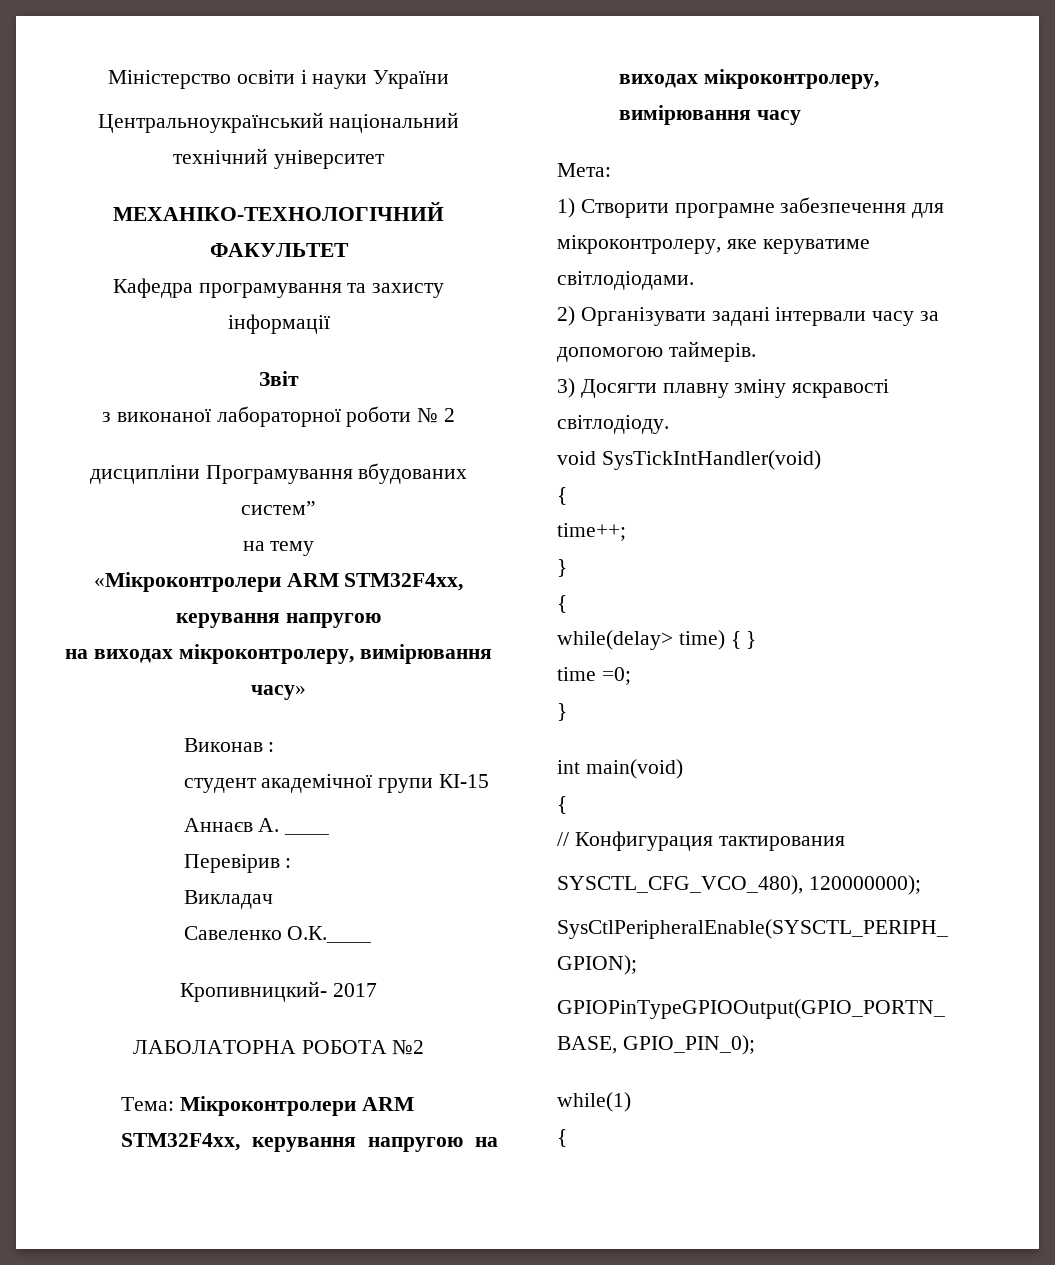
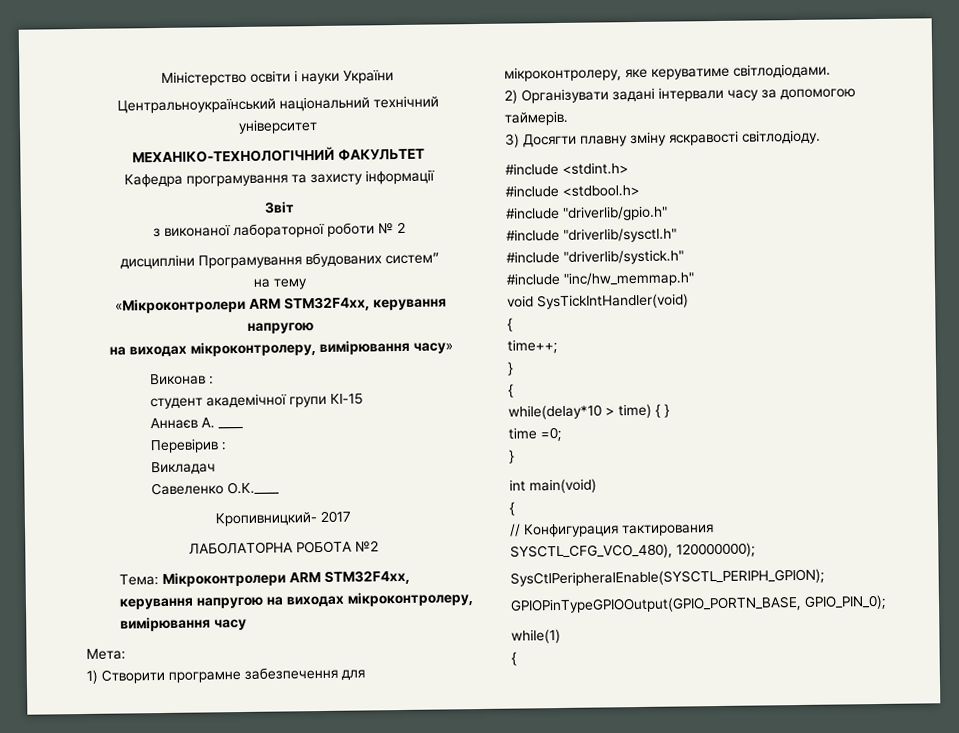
(669, 424) none -> [505,162,629,176] [505,184,640,198] [506,205,668,221] [506,227,677,243] [506,249,684,265] [506,271,694,287] // #include <stdint.h> // #include <stdbool.h> // #include "driverlib/gpio.h" // #include "driverlib/sysctl.h" // #include "driverlib/systick.h" // #include "inc/hw_memmap.h"
[557,630,673,650] while(delay> -> [508,404,615,420] while(delay*10 >

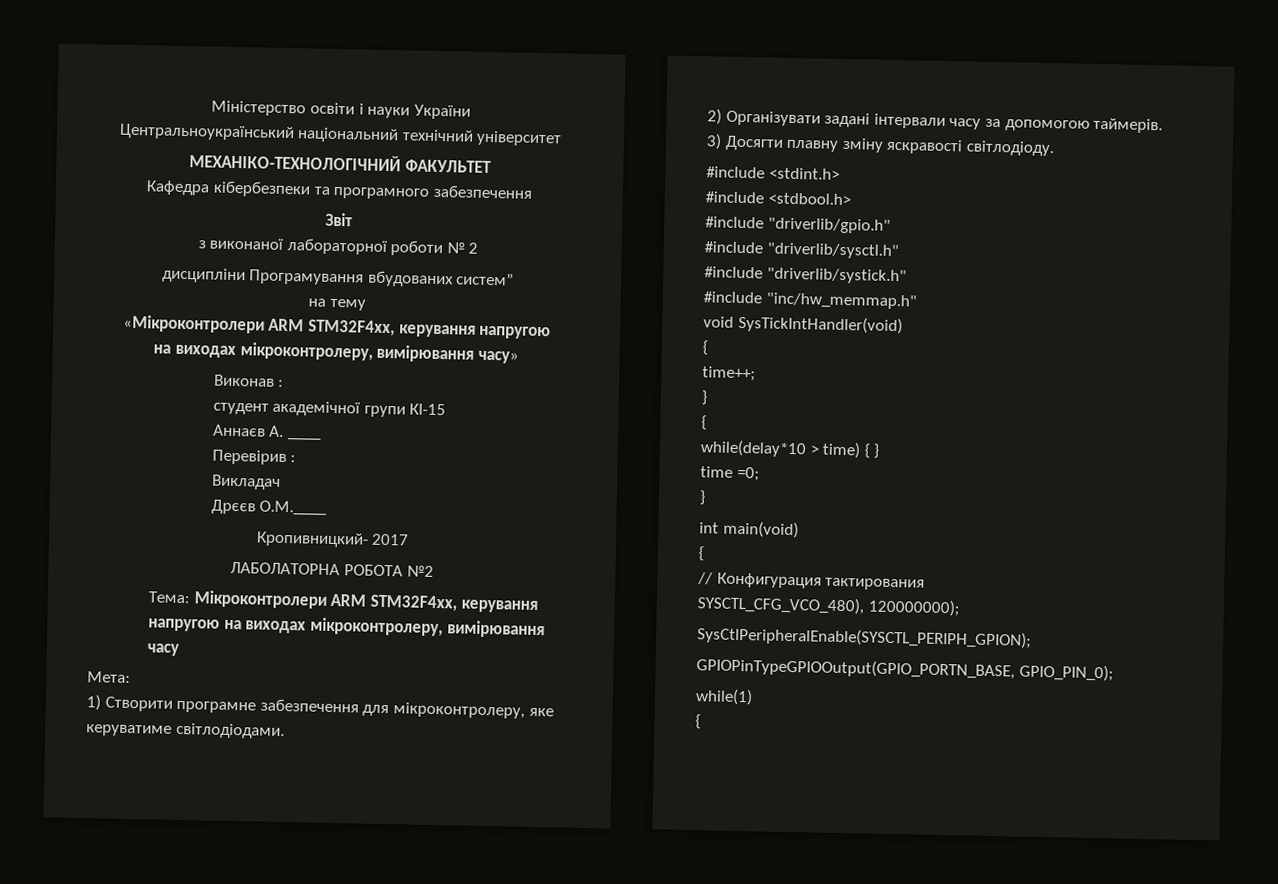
[185,169,435,187] програмування та захисту інформації -> [212,180,533,200] кібербезпеки та програмного забезпечення
[151,481,281,496] Савеленко О.К.____ -> [210,499,328,516] Дрєєв О.М.____

